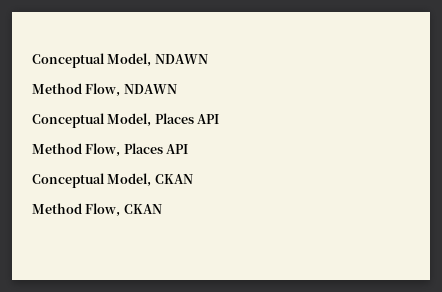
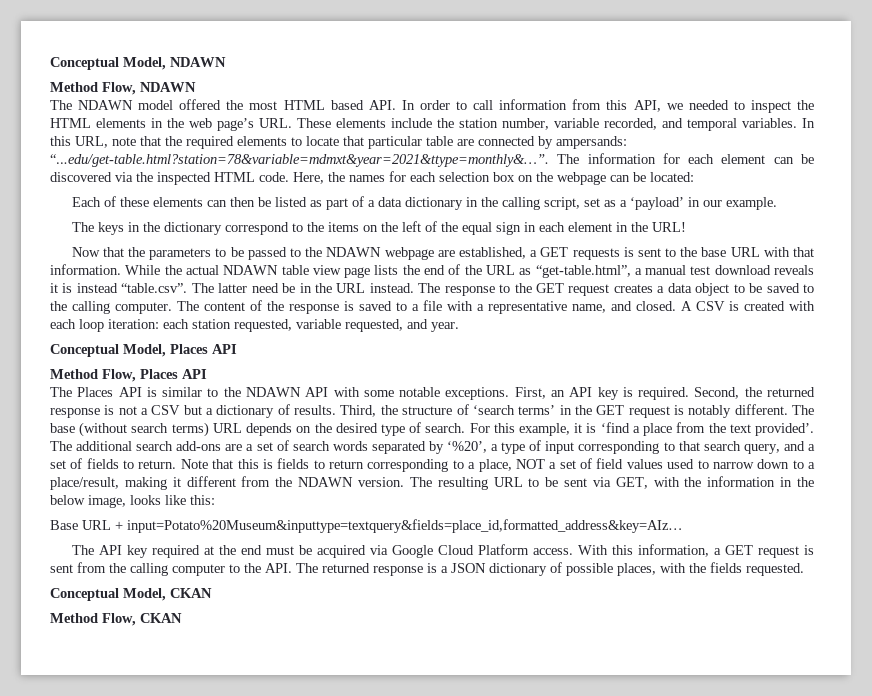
(177, 89) none -> [50,99,814,113] [50,118,815,131] [50,136,627,149] [50,153,815,167] [50,171,694,185] [71,196,777,210] [71,221,686,235] [71,247,814,260] [50,264,814,278] [50,283,815,296] [50,300,815,314] [50,319,459,332] // The NDAWN model offered the most HTML based API. In order to call information from this API, we needed to inspect the HTML elements in the web page’s URL. These elements include the station number, variable recorded, and temporal variables. In this URL, note that the required elements to locate that particular table are connected by ampersands: “...edu/get-table.html?station=78&variable=mdmxt&year=2021&ttype=monthly&…”. The information for each element can be discovered via the inspected HTML code. Here, the names for each selection box on the webpage can be located: // Each of these elements can then be listed as part of a data dictionary in the calling script, set as a ‘payload’ in our example. // The keys in the dictionary correspond to the items on the left of the equal sign in each element in the URL! // Now that the parameters to be passed to the NDAWN webpage are established, a GET requests is sent to the base URL with that information. While the actual NDAWN table view page lists the end of the URL as “get-table.html”, a manual test download reveals it is instead “table.csv”. The latter need be in the URL instead. The response to the GET request creates a data object to be saved to the calling computer. The content of the response is saved to a file with a representative name, and closed. A CSV is created with each loop iteration: each station requested, variable requested, and year.
(189, 149) none -> [50,387,816,400] [50,404,814,418] [50,422,815,437] [50,440,815,454] [50,458,815,472] [50,476,815,490] [50,495,215,508] [50,519,683,533] [71,544,814,558] [50,562,804,576] // The Places API is similar to the NDAWN API with some notable exceptions. First, an API key is required. Second, the returned response is not a CSV but a dictionary of results. Third, the structure of ‘search terms’ in the GET request is notably different. The base (without search terms) URL depends on the desired type of search. For this example, it is ‘find a place from the text provided’. The additional search add-ons are a set of search words separated by ‘%20’, a type of input corresponding to that search query, and a set of fields to return. Note that this is fields to return corresponding to a place, NOT a set of field values used to narrow down to a place/result, making it different from the NDAWN version. The resulting URL to be sent via GET, with the information in the below image, looks like this: // Base URL + input=Potato%20Museum&inputtype=textquery&fields=place_id,formatted_address&key=AIz… // The API key required at the end must be acquired via Google Cloud Platform access. With this information, a GET request is sent from the calling computer to the API. The returned response is a JSON dictionary of possible places, with the fields requested.

